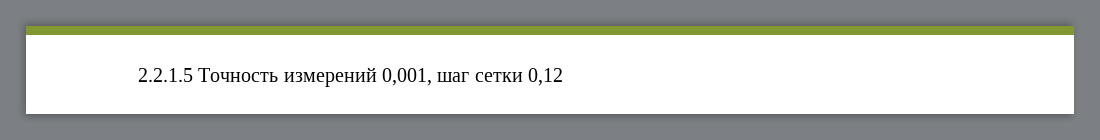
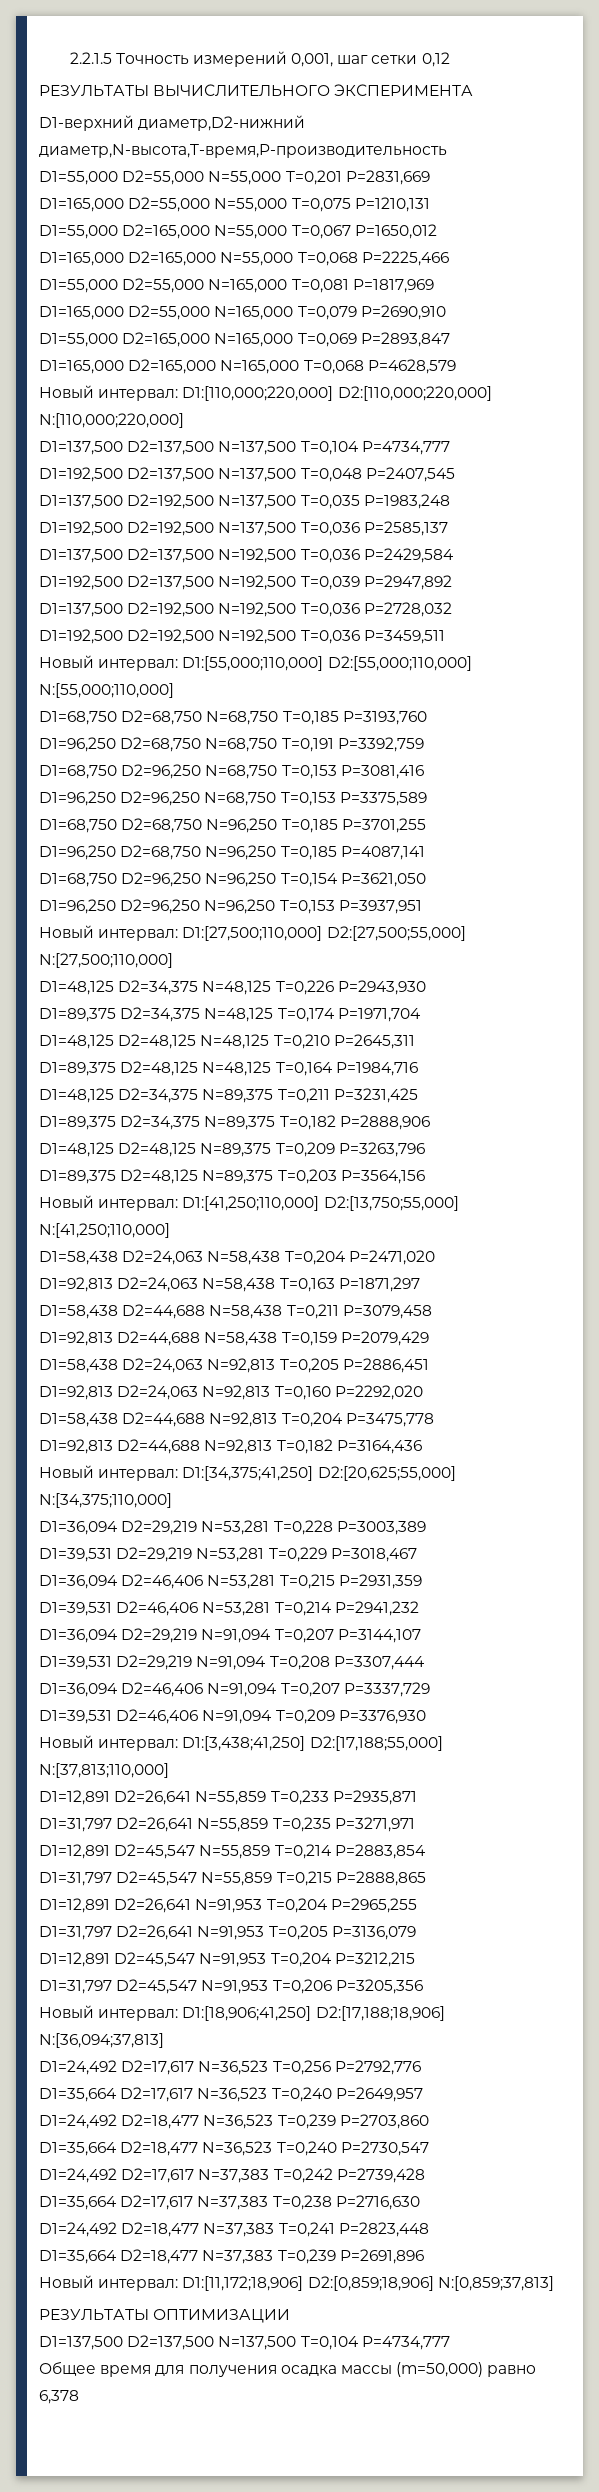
(564, 77) none -> [39,84,474,97] [39,115,306,131] [39,144,447,158] [39,170,430,185] [39,197,430,212] [39,224,437,239] [39,251,449,266] [39,278,434,293] [39,305,446,320] [39,332,450,347] [39,359,456,374] [39,385,492,401] [39,413,184,428] [39,440,450,455] [39,467,455,482] [39,494,450,509] [39,521,448,536] [39,548,454,563] [39,575,452,590] [39,602,452,617] [39,629,445,644] [39,655,472,671] [39,683,174,698] [39,710,427,725] [39,737,424,752] [39,764,424,779] [39,791,427,806] [39,818,426,833] [39,845,425,860] [39,872,426,887] [39,899,422,914] [39,925,466,941] [39,953,173,968] [39,980,426,995] [39,1007,421,1022] [39,1034,415,1049] [39,1061,418,1076] [39,1088,418,1103] [39,1115,430,1130] [39,1142,425,1157] [39,1169,425,1184] [39,1195,459,1211] [39,1223,170,1238] [39,1250,435,1265] [39,1277,420,1292] [39,1304,432,1319] [39,1331,429,1346] [39,1358,429,1373] [39,1385,423,1400] [39,1412,434,1427] [39,1439,422,1454] [39,1465,456,1481] [39,1493,172,1508] [39,1520,426,1535] [39,1547,417,1562] [39,1574,422,1589] [39,1601,419,1616] [39,1628,421,1643] [39,1655,425,1670] [39,1682,430,1697] [39,1709,426,1724] [39,1735,443,1751] [39,1763,169,1778] [39,1790,417,1805] [39,1817,415,1832] [39,1844,426,1859] [39,1871,426,1886] [39,1898,417,1913] [39,1925,416,1940] [39,1952,415,1967] [39,1979,423,1994] [39,2005,445,2021] [39,2033,164,2048] [39,2060,421,2075] [39,2087,423,2102] [39,2114,429,2129] [39,2141,429,2156] [39,2168,425,2183] [39,2195,420,2210] [39,2222,429,2237] [39,2249,424,2264] [39,2275,554,2291] [39,2309,291,2323] [39,2335,450,2350] [39,2361,537,2377] [39,2390,79,2404] // РЕЗУЛЬТАТЫ ВЫЧИСЛИТЕЛЬНОГО ЭКСПЕРИМЕНТА // D1-верхний диаметр,D2-нижний диаметр,N-высота,T-время,P-производительность // D1=55,000 D2=55,000 N=55,000 T=0,201 P=2831,669 // D1=165,000 D2=55,000 N=55,000 T=0,075 P=1210,131 // D1=55,000 D2=165,000 N=55,000 T=0,067 P=1650,012 // D1=165,000 D2=165,000 N=55,000 T=0,068 P=2225,466 // D1=55,000 D2=55,000 N=165,000 T=0,081 P=1817,969 // D1=165,000 D2=55,000 N=165,000 T=0,079 P=2690,910 // D1=55,000 D2=165,000 N=165,000 T=0,069 P=2893,847 // D1=165,000 D2=165,000 N=165,000 T=0,068 P=4628,579 // Новый интервал: D1:[110,000;220,000] D2:[110,000;220,000] N:[110,000;220,000] // D1=137,500 D2=137,500 N=137,500 T=0,104 P=4734,777 // D1=192,500 D2=137,500 N=137,500 T=0,048 P=2407,545 // D1=137,500 D2=192,500 N=137,500 T=0,035 P=1983,248 // D1=192,500 D2=192,500 N=137,500 T=0,036 P=2585,137 // D1=137,500 D2=137,500 N=192,500 T=0,036 P=2429,584 // D1=192,500 D2=137,500 N=192,500 T=0,039 P=2947,892 // D1=137,500 D2=192,500 N=192,500 T=0,036 P=2728,032 // D1=192,500 D2=192,500 N=192,500 T=0,036 P=3459,511 // Новый интервал: D1:[55,000;110,000] D2:[55,000;110,000] N:[55,000;110,000] // D1=68,750 D2=68,750 N=68,750 T=0,185 P=3193,760 // D1=96,250 D2=68,750 N=68,750 T=0,191 P=3392,759 // D1=68,750 D2=96,250 N=68,750 T=0,153 P=3081,416 // D1=96,250 D2=96,250 N=68,750 T=0,153 P=3375,589 // D1=68,750 D2=68,750 N=96,250 T=0,185 P=3701,255 // D1=96,250 D2=68,750 N=96,250 T=0,185 P=4087,141 // D1=68,750 D2=96,250 N=96,250 T=0,154 P=3621,050 // D1=96,250 D2=96,250 N=96,250 T=0,153 P=3937,951 // Новый интервал: D1:[27,500;110,000] D2:[27,500;55,000] N:[27,500;110,000] // D1=48,125 D2=34,375 N=48,125 T=0,226 P=2943,930 // D1=89,375 D2=34,375 N=48,125 T=0,174 P=1971,704 // D1=48,125 D2=48,125 N=48,125 T=0,210 P=2645,311 // D1=89,375 D2=48,125 N=48,125 T=0,164 P=1984,716 // D1=48,125 D2=34,375 N=89,375 T=0,211 P=3231,425 // D1=89,375 D2=34,375 N=89,375 T=0,182 P=2888,906 // D1=48,125 D2=48,125 N=89,375 T=0,209 P=3263,796 // D1=89,375 D2=48,125 N=89,375 T=0,203 P=3564,156 // Новый интервал: D1:[41,250;110,000] D2:[13,750;55,000] N:[41,250;110,000] // D1=58,438 D2=24,063 N=58,438 T=0,204 P=2471,020 // D1=92,813 D2=24,063 N=58,438 T=0,163 P=1871,297 // D1=58,438 D2=44,688 N=58,438 T=0,211 P=3079,458 // D1=92,813 D2=44,688 N=58,438 T=0,159 P=2079,429 // D1=58,438 D2=24,063 N=92,813 T=0,205 P=2886,451 // D1=92,813 D2=24,063 N=92,813 T=0,160 P=2292,020 // D1=58,438 D2=44,688 N=92,813 T=0,204 P=3475,778 // D1=92,813 D2=44,688 N=92,813 T=0,182 P=3164,436 // Новый интервал: D1:[34,375;41,250] D2:[20,625;55,000] N:[34,375;110,000] // D1=36,094 D2=29,219 N=53,281 T=0,228 P=3003,389 // D1=39,531 D2=29,219 N=53,281 T=0,229 P=3018,467 // D1=36,094 D2=46,406 N=53,281 T=0,215 P=2931,359 // D1=39,531 D2=46,406 N=53,281 T=0,214 P=2941,232 // D1=36,094 D2=29,219 N=91,094 T=0,207 P=3144,107 // D1=39,531 D2=29,219 N=91,094 T=0,208 P=3307,444 // D1=36,094 D2=46,406 N=91,094 T=0,207 P=3337,729 // D1=39,531 D2=46,406 N=91,094 T=0,209 P=3376,930 // Новый интервал: D1:[3,438;41,250] D2:[17,188;55,000] N:[37,813;110,000] // D1=12,891 D2=26,641 N=55,859 T=0,233 P=2935,871 // D1=31,797 D2=26,641 N=55,859 T=0,235 P=3271,971 // D1=12,891 D2=45,547 N=55,859 T=0,214 P=2883,854 // D1=31,797 D2=45,547 N=55,859 T=0,215 P=2888,865 // D1=12,891 D2=26,641 N=91,953 T=0,204 P=2965,255 // D1=31,797 D2=26,641 N=91,953 T=0,205 P=3136,079 // D1=12,891 D2=45,547 N=91,953 T=0,204 P=3212,215 // D1=31,797 D2=45,547 N=91,953 T=0,206 P=3205,356 // Новый интервал: D1:[18,906;41,250] D2:[17,188;18,906] N:[36,094;37,813] // D1=24,492 D2=17,617 N=36,523 T=0,256 P=2792,776 // D1=35,664 D2=17,617 N=36,523 T=0,240 P=2649,957 // D1=24,492 D2=18,477 N=36,523 T=0,239 P=2703,860 // D1=35,664 D2=18,477 N=36,523 T=0,240 P=2730,547 // D1=24,492 D2=17,617 N=37,383 T=0,242 P=2739,428 // D1=35,664 D2=17,617 N=37,383 T=0,238 P=2716,630 // D1=24,492 D2=18,477 N=37,383 T=0,241 P=2823,448 // D1=35,664 D2=18,477 N=37,383 T=0,239 P=2691,896 // Новый интервал: D1:[11,172;18,906] D2:[0,859;18,906] N:[0,859;37,813] // РЕЗУЛЬТАТЫ ОПТИМИЗАЦИИ // D1=137,500 D2=137,500 N=137,500 T=0,104 P=4734,777 // Общее время для получения осадка массы (m=50,000) равно 6,378

